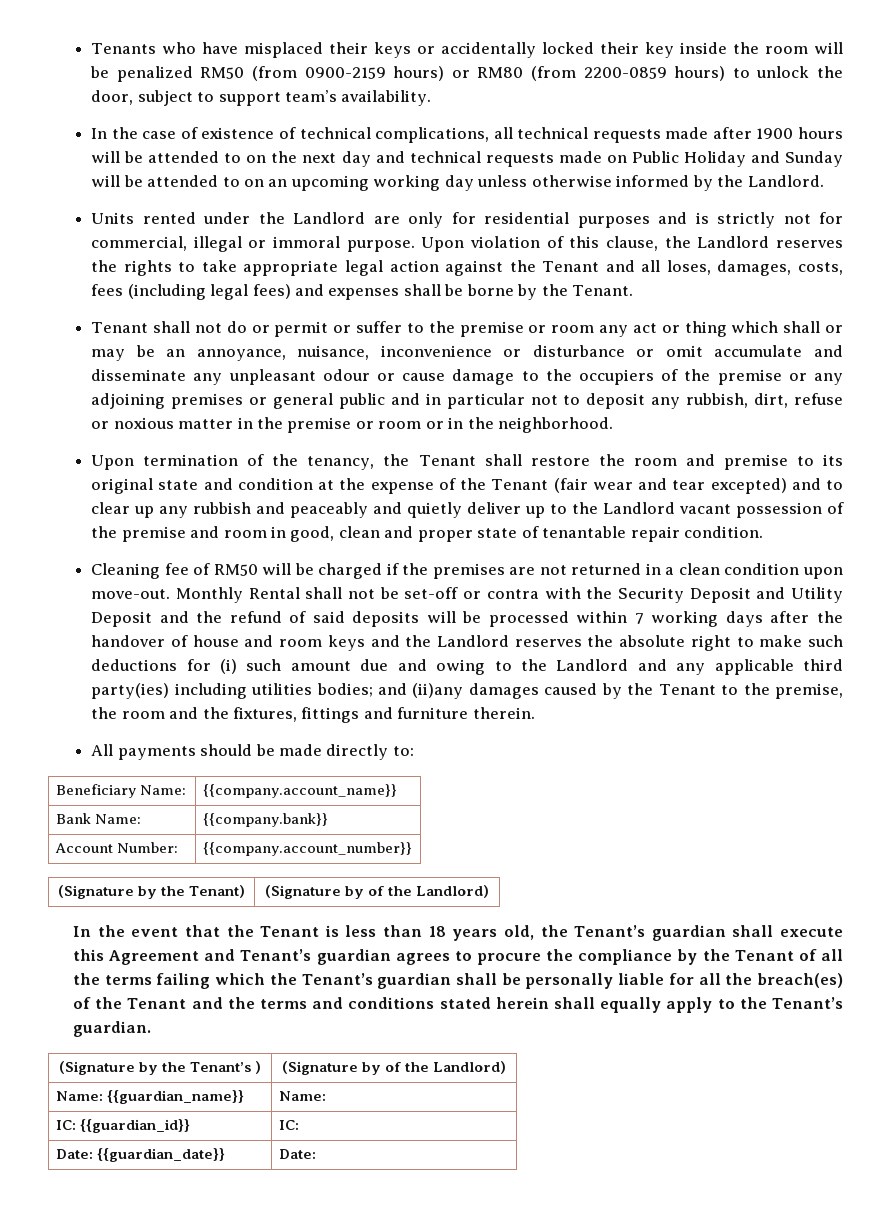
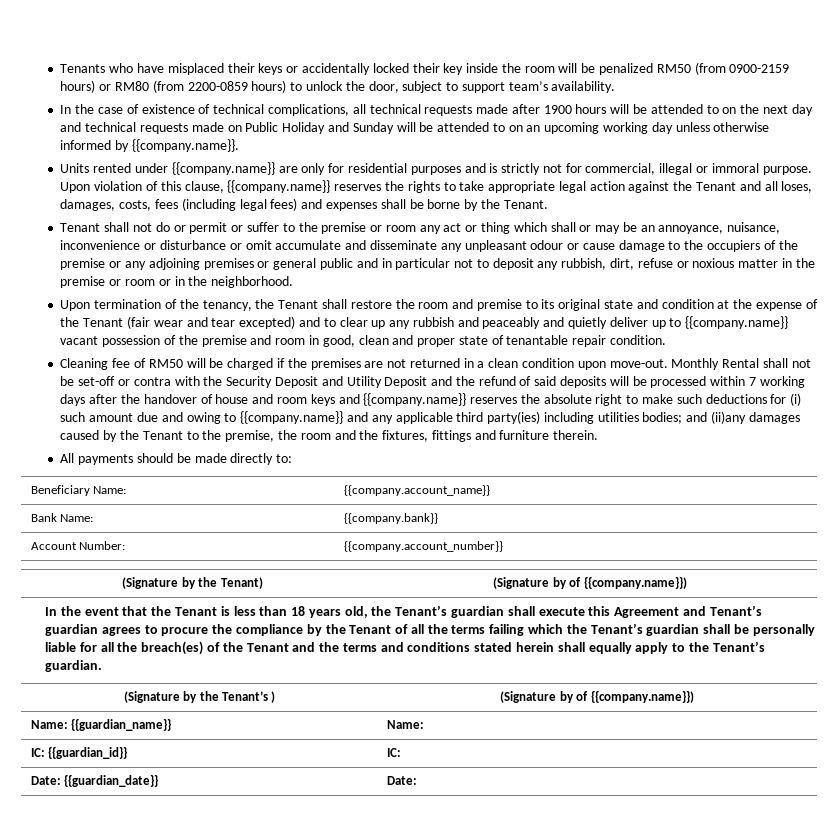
[717,175,824,187] the Landlord. -> [132,139,240,152] {{company.name}}.
[258,212,366,224] the Landlord -> [171,162,275,175] {{company.name}}
[664,236,770,248] the Landlord -> [227,180,331,193] {{company.name}}
[572,502,676,514] the Landlord -> [685,316,789,329] {{company.name}}
[405,635,509,647] the Landlord -> [363,393,467,406] {{company.name}}
[520,659,629,671] the Landlord -> [240,411,344,424] {{company.name}}
[388,885,490,898] the Landlord) -> [583,576,687,589] {{company.name}})
[405,1061,507,1074] the Landlord) -> [590,690,694,703] {{company.name}})

